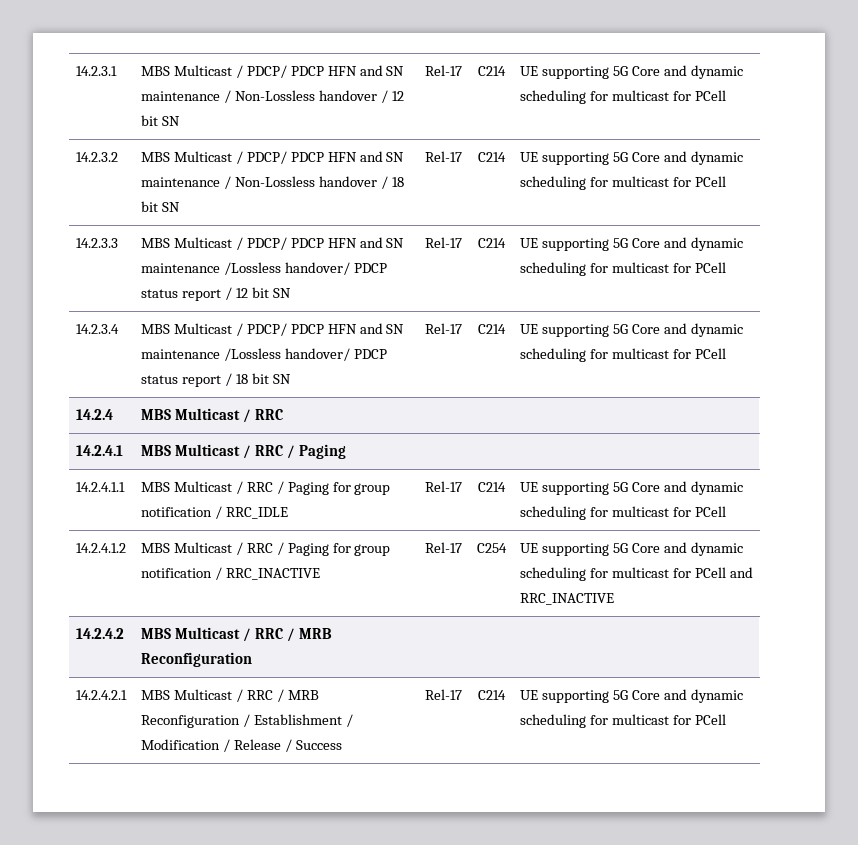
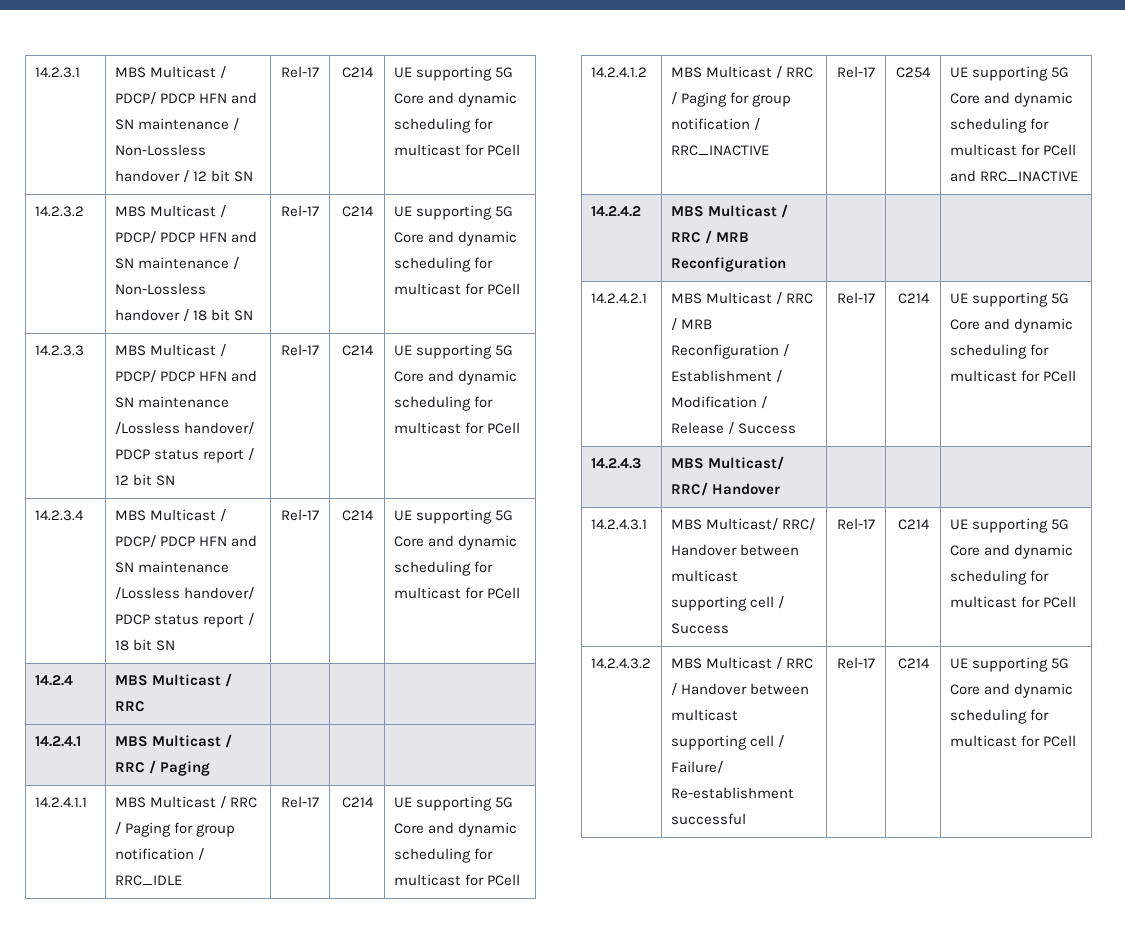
(726, 719) none -> [590,458,641,469] [670,456,785,470] [670,482,781,496] [590,519,647,530] [670,518,816,531] [670,544,800,556] [670,570,738,582] [670,596,785,611] [670,623,729,634] [837,518,875,530] [897,519,930,530] [949,518,1070,533] [949,544,1074,559] [949,570,1050,585] [949,596,1077,608] [590,658,651,669] [670,657,814,670] [670,683,810,696] [670,709,738,721] [670,735,785,750] [670,761,723,774] [670,787,794,799] [670,813,746,825] [837,657,875,669] [897,658,930,669] [949,657,1070,672] [949,683,1074,698] [949,709,1050,724] [949,735,1077,747] // 14.2.4.3 | MBS Multicast/ RRC/ Handover | | | // 14.2.4.3.1 | MBS Multicast/ RRC/ Handover between multicast supporting cell / Success | Rel-17 | C214 | UE supporting 5G Core and dynamic scheduling for multicast for PCell // 14.2.4.3.2 | MBS Multicast / RRC / Handover between multicast supporting cell / Failure/ Re-establishment successful | Rel-17 | C214 | UE supporting 5G Core and dynamic scheduling for multicast for PCell

